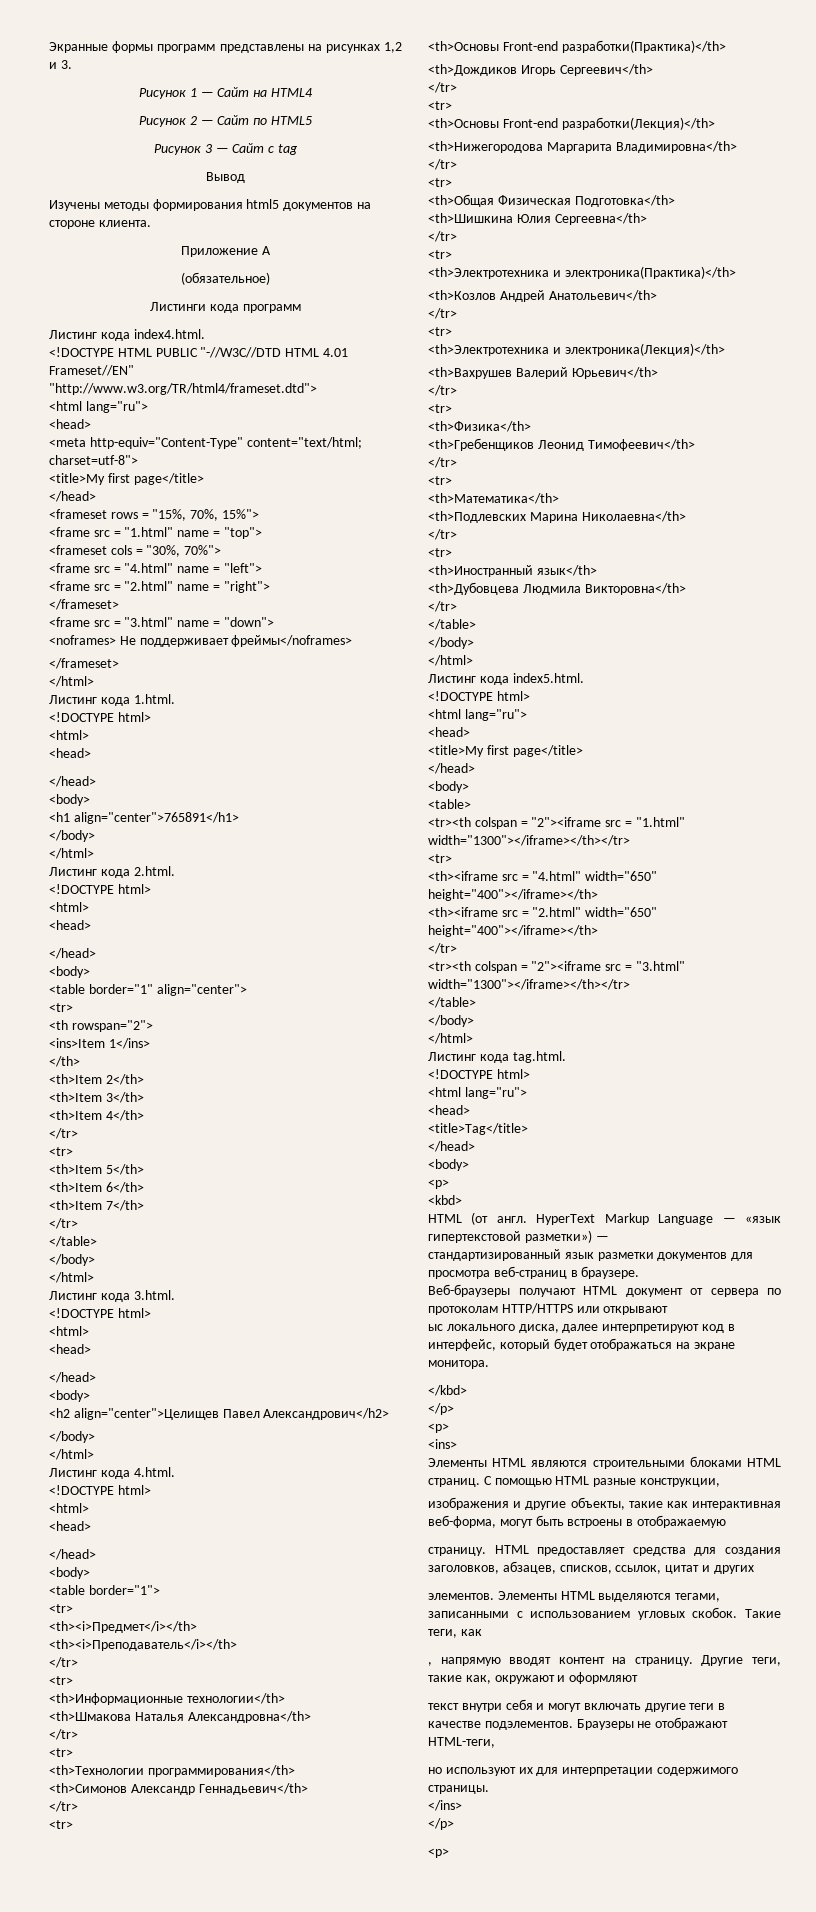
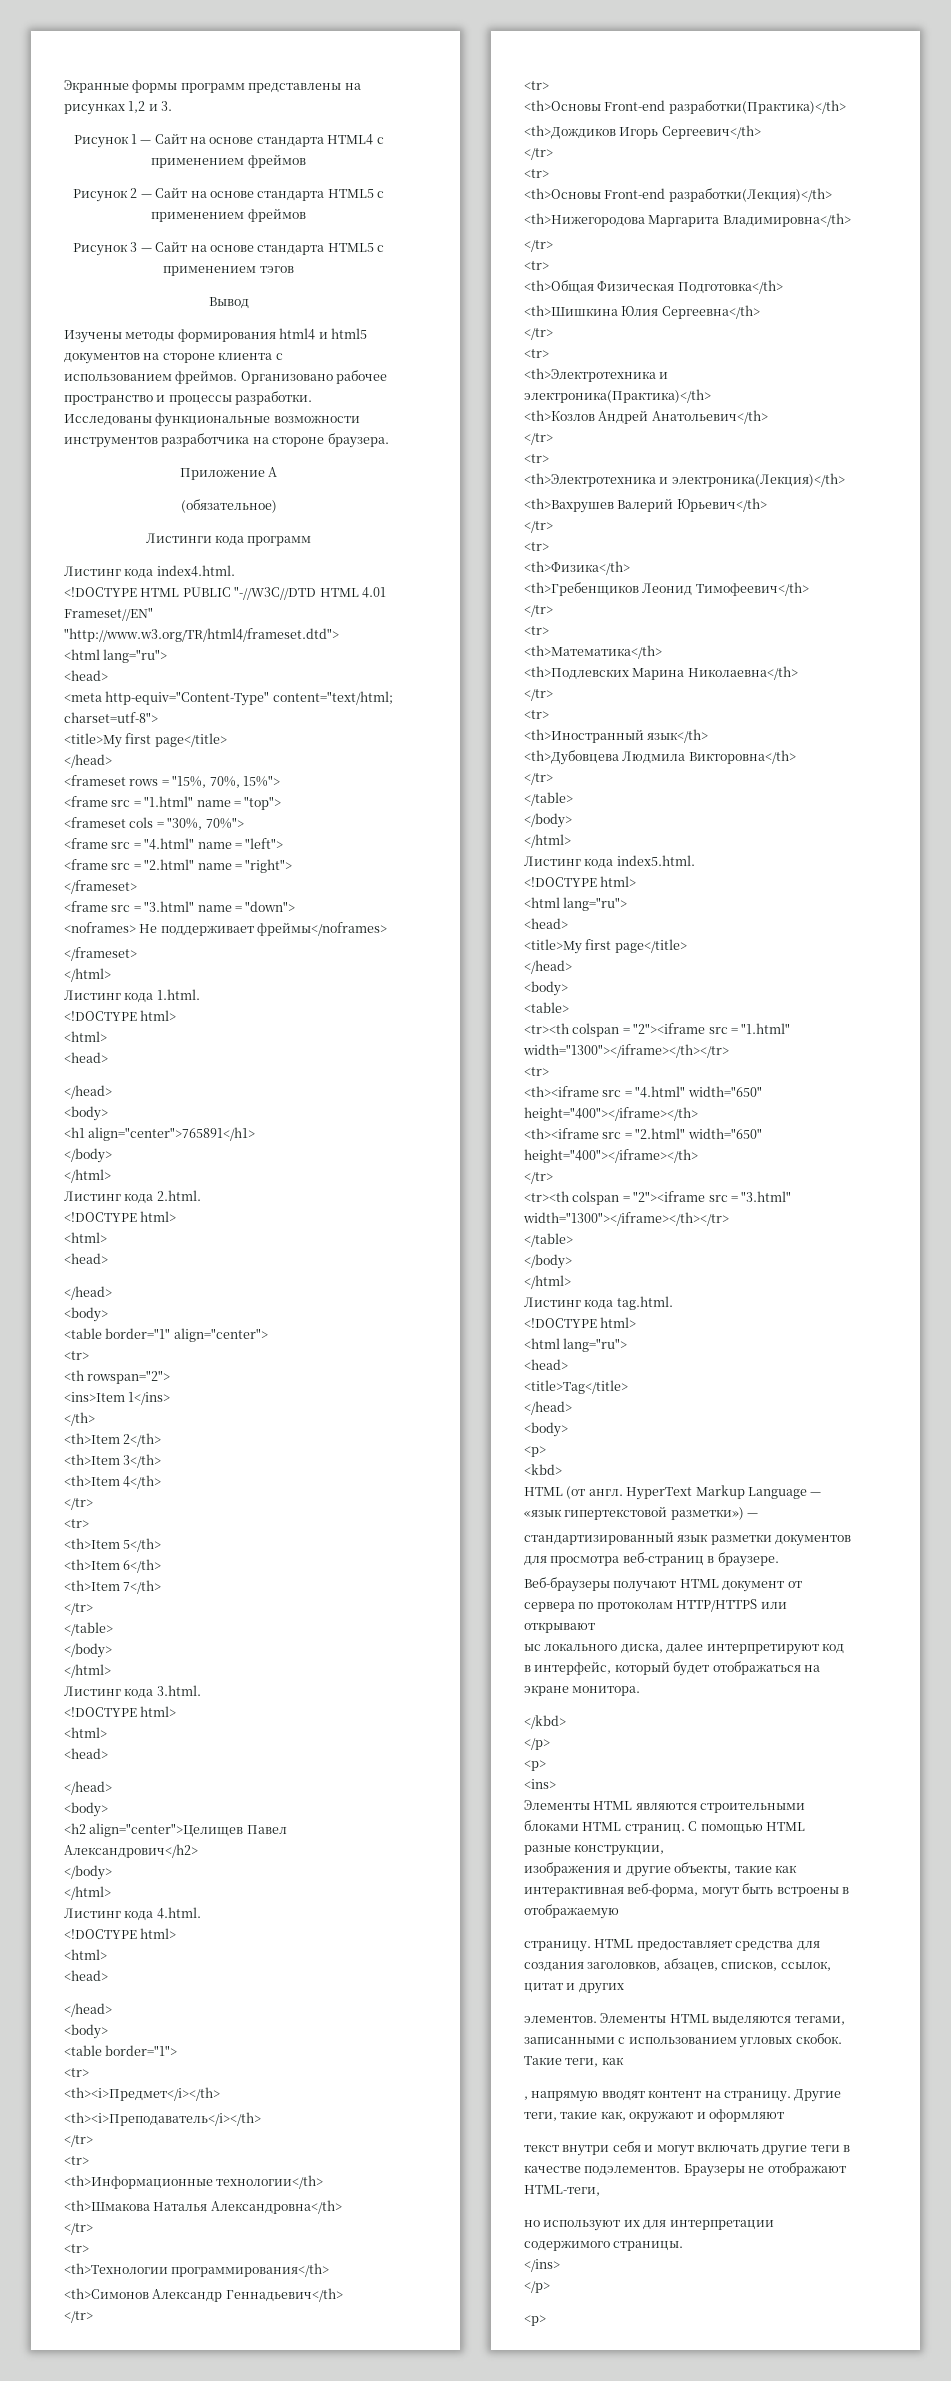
(268, 93) none -> [209,137,324,147] основе стандарта
(313, 92) none -> [376,137,384,144] [151,154,306,168] с применением фреймов
[253,116,312,125] [154,143,298,155] по HTML5 // Рисунок 3 — Сайт с tag -> [190,189,384,201] [151,208,306,222] [73,241,384,256] [163,266,294,276] на основе стандарта HTML5 с применением фреймов // Рисунок 3 — Сайт на основе стандарта HTML5 с применением тэгов
(243, 205) none -> [279,328,328,340] html4 и
[98,220,151,227] клиента. -> [218,352,283,360] [64,370,388,384] [64,391,313,405] [64,413,360,427] [64,433,389,448] клиента с использованием фреймов. Организовано рабочее пространство и процессы разработки. Исследованы функциональные возможности инструментов разработчика на стороне браузера.

